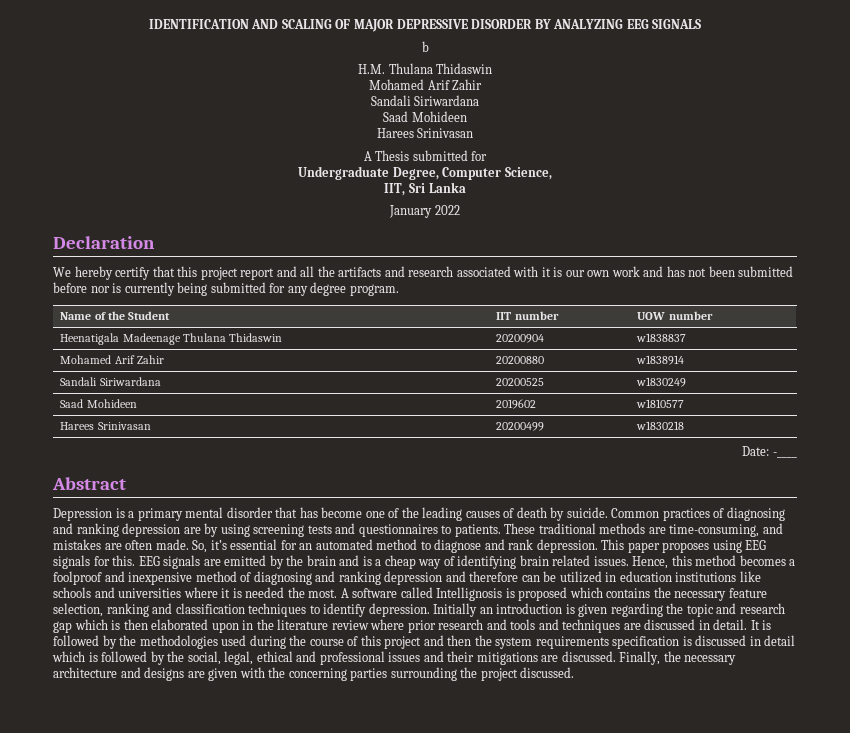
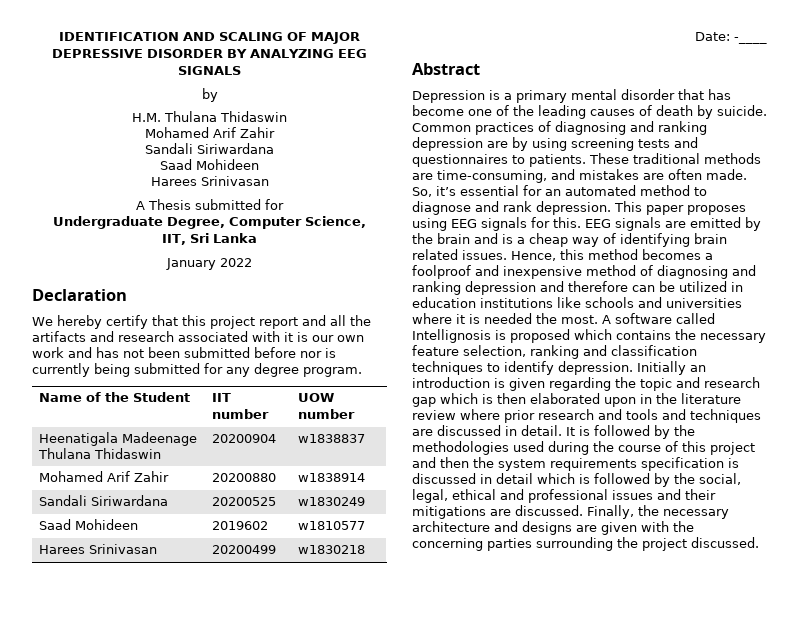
[421,41,429,52] b -> [201,88,218,102] by

